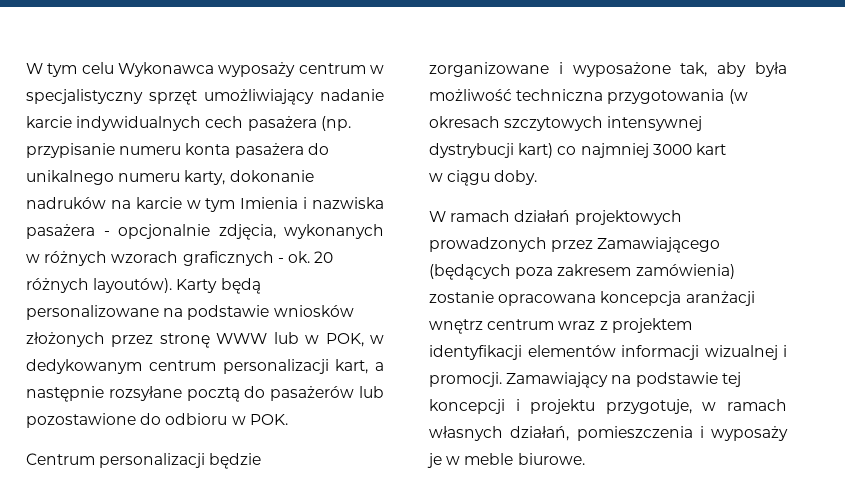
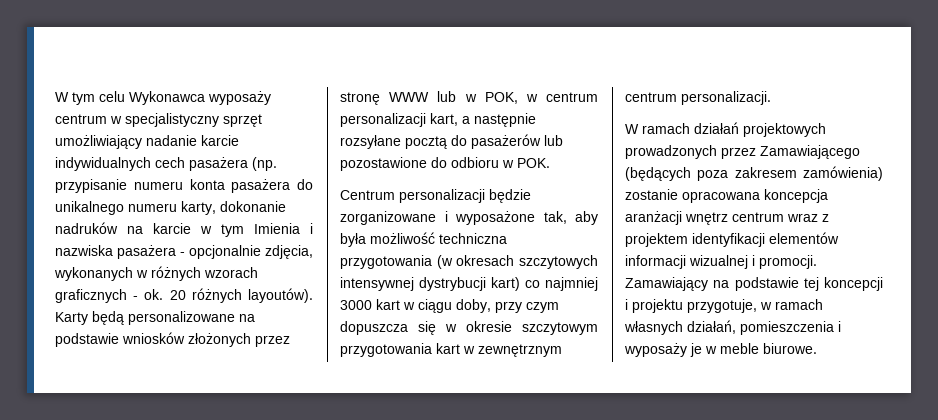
[26,359,142,374] dedykowanym -> (538, 98) none
(726, 149) // -> (400, 304) none
[494,170,538,185] doby. -> [456,299,559,313] [340,321,598,335] [340,343,562,357] [625,91,771,105] doby, przy czym dopuszcza się w okresie szczytowym przygotowania kart w zewnętrznym centrum personalizacji.

